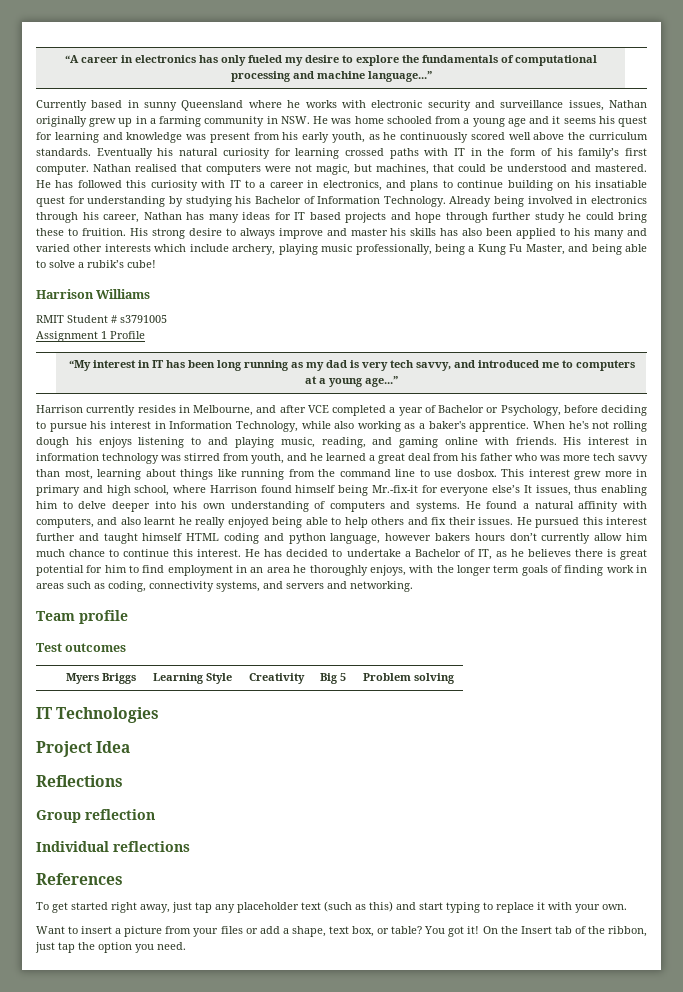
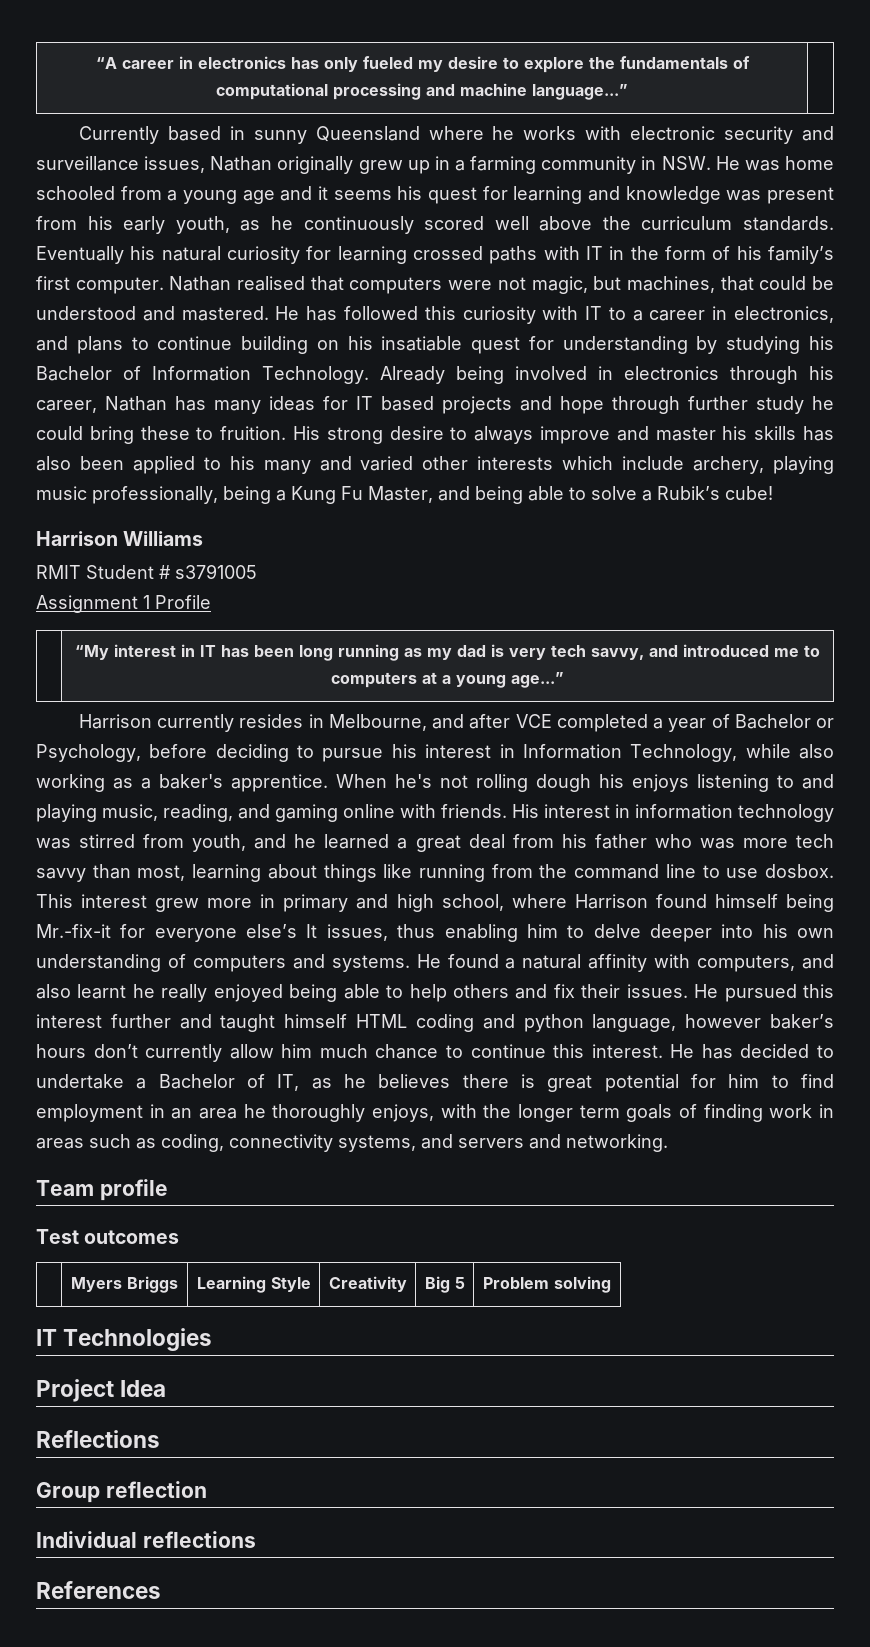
[87,260,124,268] rubik’s -> [657,486,720,500] Rubik’s
[435,533,471,541] bakers -> [770,1014,835,1029] baker’s
[36,901,627,913] [36,926,648,937] [35,942,186,953] // To get started right away, just tap any placeholder text (such as this) and start typing to replace it with your own. // Want to insert a picture from your files or add a shape, text box, or table? You got it! On the Insert tab of the ribbon, just tap the option you need. -> (161, 1590) none

